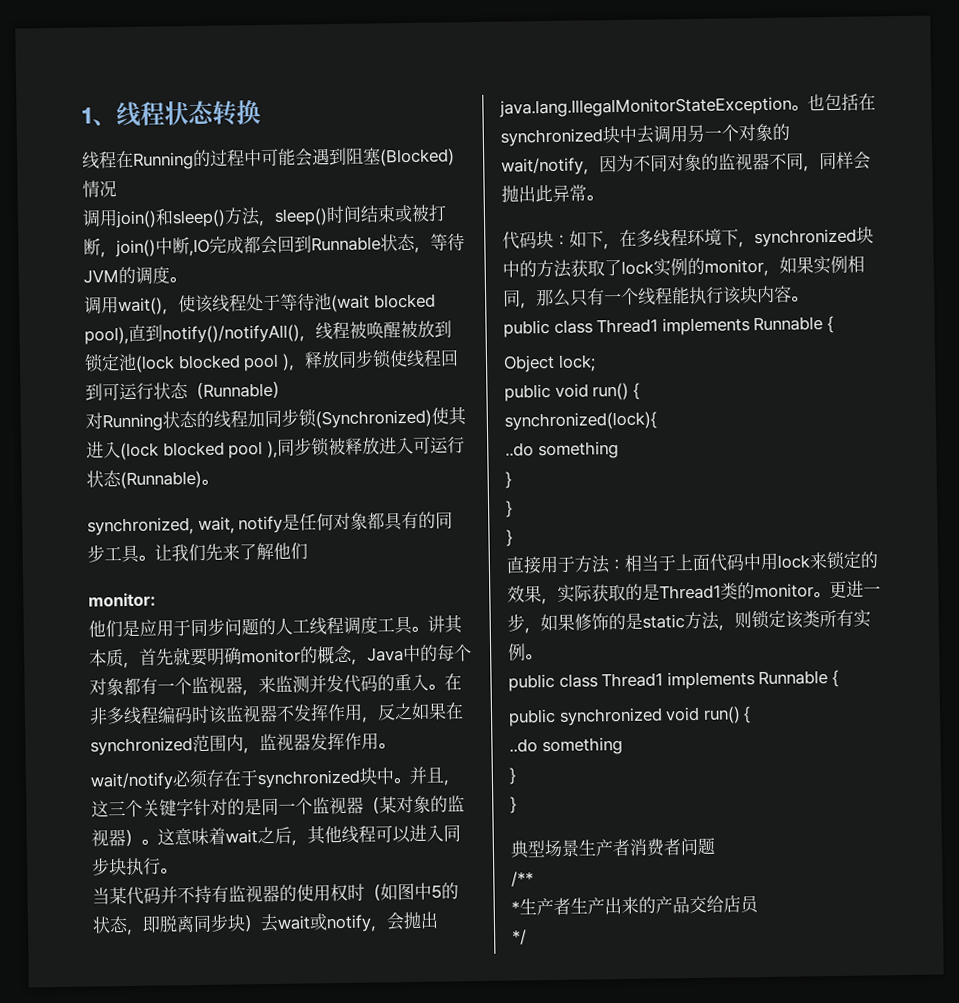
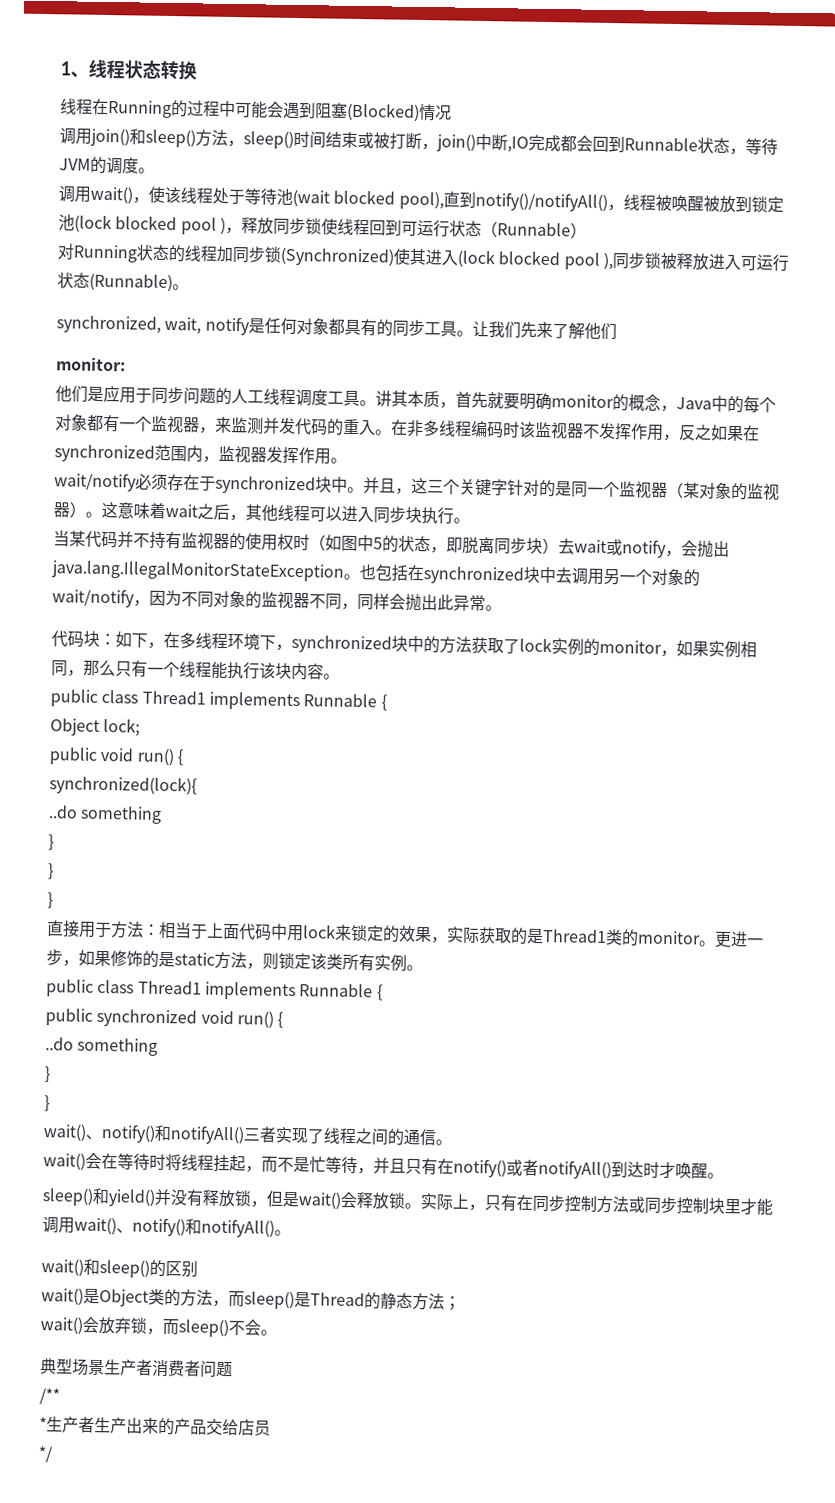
(517, 805) none -> [43,1124,452,1146] [43,1152,724,1180] [42,1187,773,1216] [42,1216,291,1238] [41,1258,198,1278] [41,1288,461,1311] [40,1316,277,1338] // wait()、notify()和notifyAll()三者实现了线程之间的通信。 // wait()会在等待时将线程挂起，而不是忙等待，并且只有在notify()或者notifyAll()到达时才唤醒。 // sleep()和yield()并没有释放锁，但是wait()会释放锁。实际上，只有在同步控制方法或同步控制块里才能调用wait()、notify()和notifyAll()。 // wait()和sleep()的区别 // wait()是Object类的方法，而sleep()是Thread的静态方法； // wait()会放弃锁，而sleep()不会。

